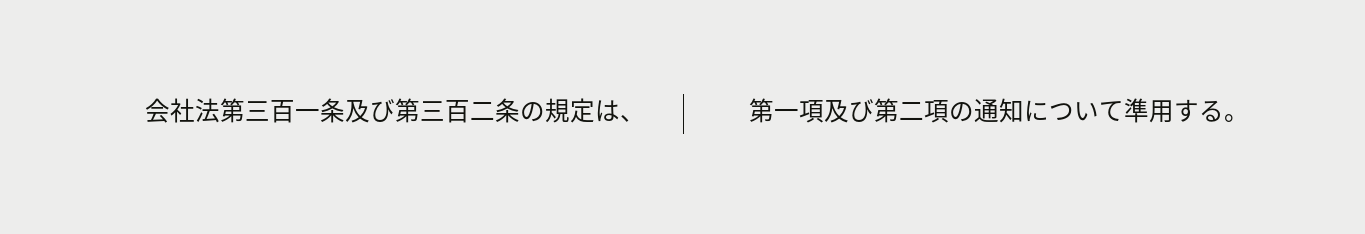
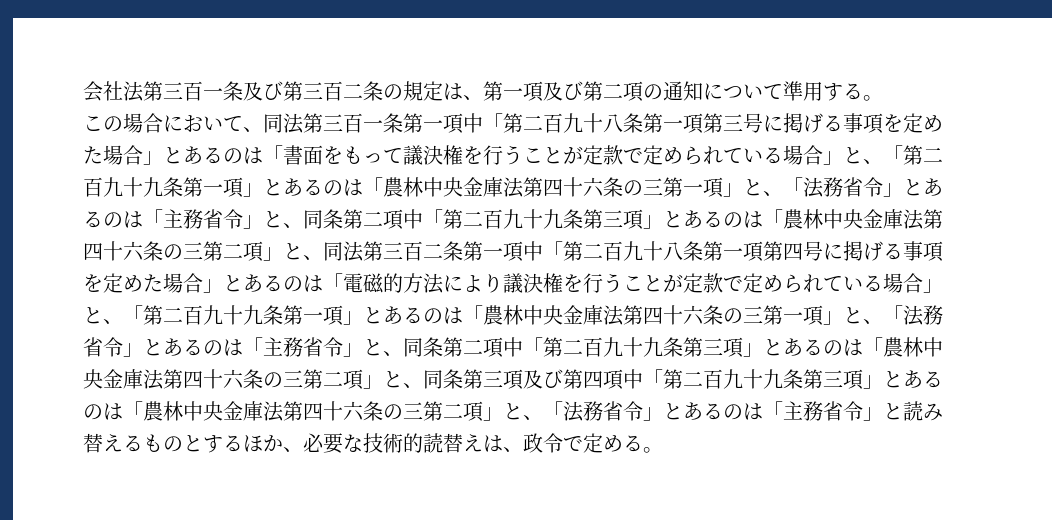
(1250, 118) none -> [83,113,944,134] [83,145,944,165] [83,177,944,198] [83,209,944,230] [83,241,944,262] [83,273,944,294] [83,305,944,326] [83,337,944,358] [83,369,944,390] [83,401,944,422] [83,433,664,454] // この場合において、同法第三百一条第一項中「第二百九十八条第一項第三号に掲げる事項を定めた場合」とあるのは「書面をもって議決権を行うことが定款で定められている場合」と、「第二百九十九条第一項」とあるのは「農林中央金庫法第四十六条の三第一項」と、「法務省令」とあるのは「主務省令」と、同条第二項中「第二百九十九条第三項」とあるのは「農林中央金庫法第四十六条の三第二項」と、同法第三百二条第一項中「第二百九十八条第一項第四号に掲げる事項を定めた場合」とあるのは「電磁的方法により議決権を行うことが定款で定められている場合」と、「第二百九十九条第一項」とあるのは「農林中央金庫法第四十六条の三第一項」と、「法務省令」とあるのは「主務省令」と、同条第二項中「第二百九十九条第三項」とあるのは「農林中央金庫法第四十六条の三第二項」と、同条第三項及び第四項中「第二百九十九条第三項」とあるのは「農林中央金庫法第四十六条の三第二項」と、「法務省令」とあるのは「主務省令」と読み替えるものとするほか、必要な技術的読替えは、政令で定める。

